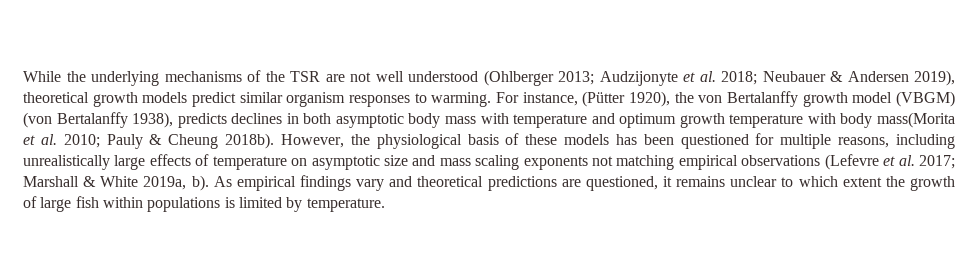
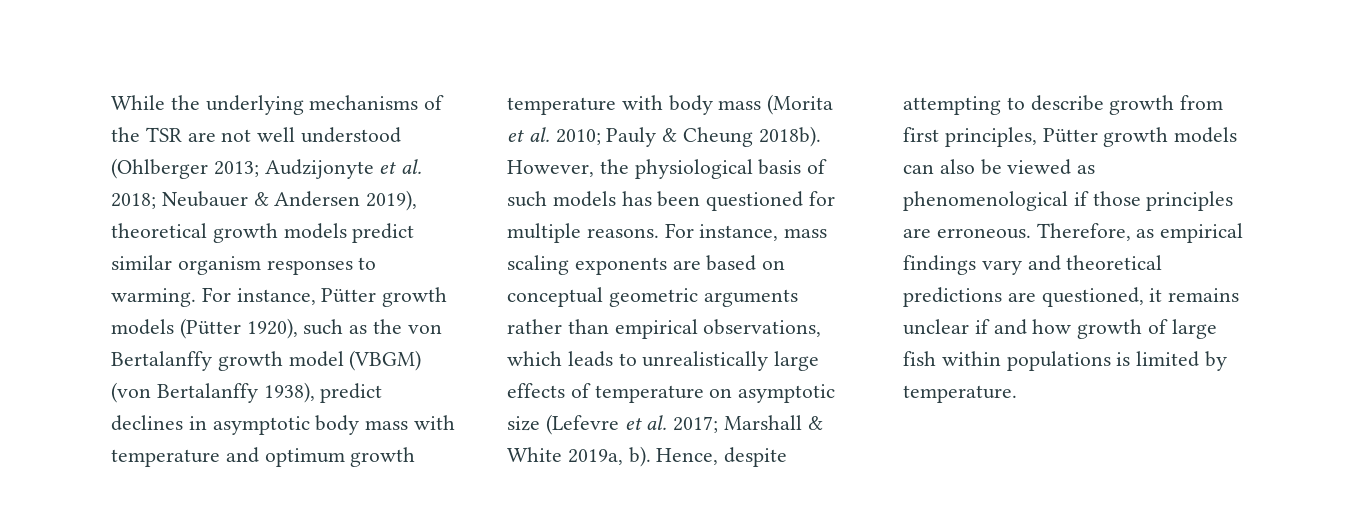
[582,91,670,107] (Pütter 1920), -> [321,287,448,307] [111,318,368,339] Pütter growth models (Pütter 1920), such as
[177,113,227,128] predicts -> [320,383,383,403] predict
[303,113,332,124] both -> (207, 423) none
[876,112,955,128] mass(Morita -> [718,94,834,115] mass (Morita
[525,134,558,145] these -> [507,191,547,207] such
[838,134,956,149] reasons, including -> [586,223,828,241] [507,255,786,275] [507,287,798,307] [507,319,822,339] [507,351,637,367] reasons. For instance, mass scaling exponents are based on conceptual geometric arguments rather than empirical observations, which leads to
[412,155,821,170] and mass scaling exponents not matching empirical observations -> (540, 423) none
[213,176,232,187] As -> [656,447,788,467] [903,95,1224,115] [903,127,1238,147] [903,159,1096,175] [903,191,1234,211] [903,223,1155,241] Hence, despite attempting to describe growth from first principles, Pütter growth models can also be viewed as phenomenological if those principles are erroneous. Therefore, as
[781,176,905,187] to which extent the -> [974,319,1072,335] if and how

